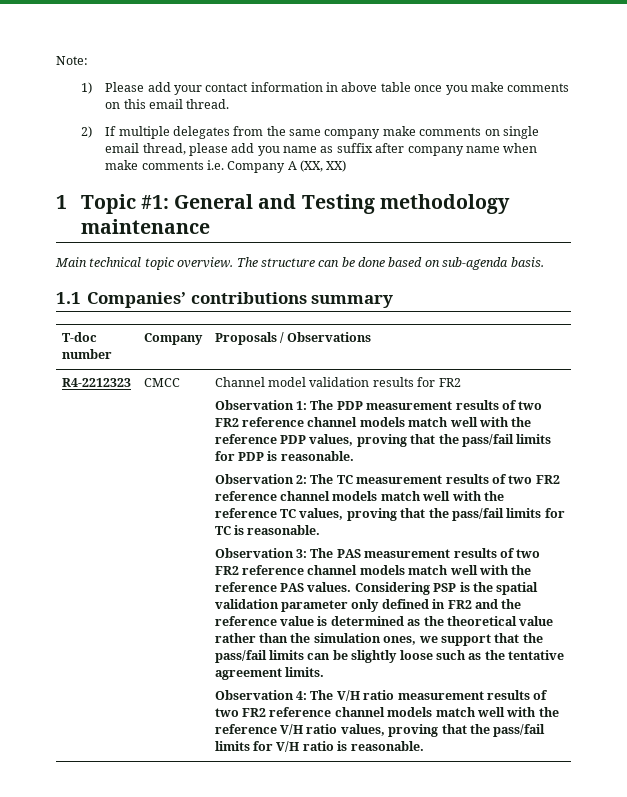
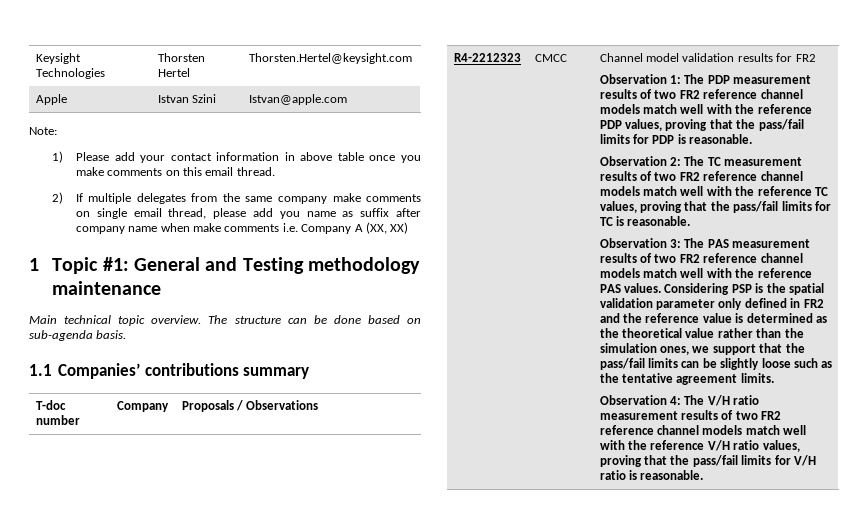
(56, 60) none -> [35,53,81,64] [35,68,105,79] [157,53,205,62] [157,68,190,77] [248,53,412,64] [35,94,67,105] [157,94,217,103] [248,94,347,105] Keysight Technologies | Thorsten Hertel | Thorsten.Hertel@keysight.com // Apple | Istvan Szini | Istvan@apple.com //

